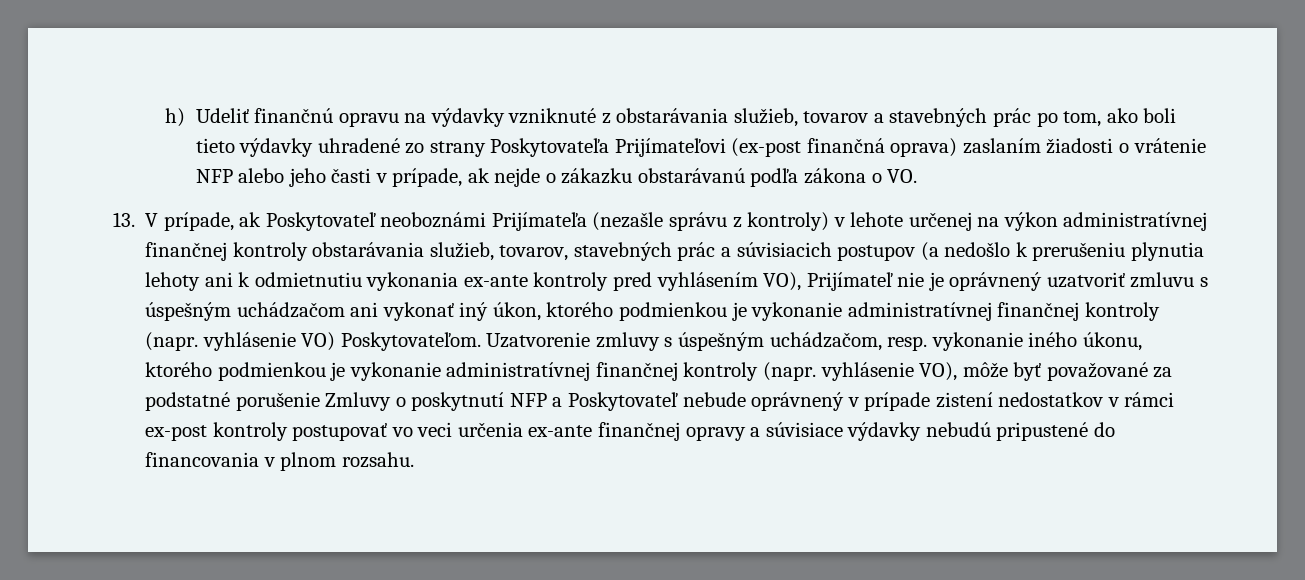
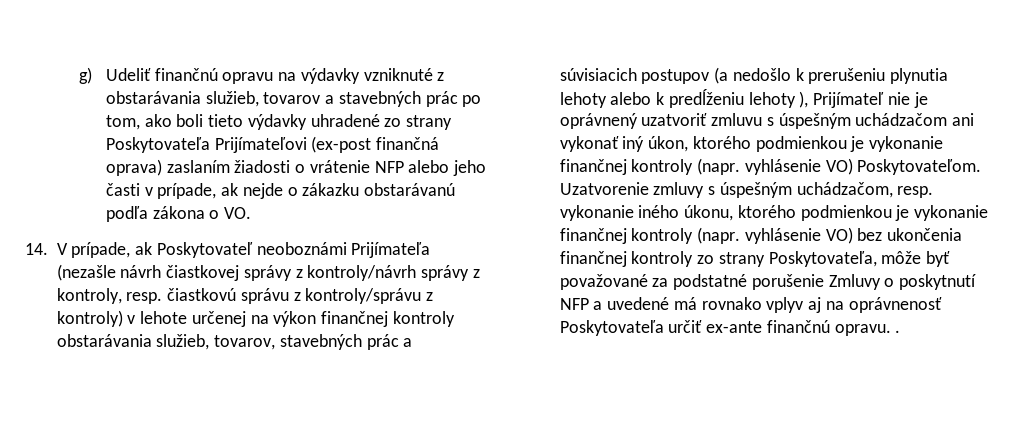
[165,108,186,127] h) -> [78,67,92,84] g)
[113,212,135,227] 13. -> [25,243,48,255] 14.
[668,212,727,231] správu -> [120,265,480,281] [56,288,422,304] návrh čiastkovej správy z kontroly/návrh správy z kontroly, resp. čiastkovú správu z kontroly/správu
[1063,212,1208,231] administratívnej -> (317, 319) none
[204,272,802,291] ani k odmietnutiu vykonania ex-ante kontroly pred vyhlásením VO), -> [610,89,809,108] alebo k predĺženiu lehoty ),
[847,302,992,321] administratívnej -> (944, 144) none
[446,362,958,381] administratívnej finančnej kontroly (napr. vyhlásenie VO), -> [559,227,963,244] [559,251,877,267] finančnej kontroly (napr. vyhlásenie VO) bez ukončenia finančnej kontroly zo strany Poskytovateľa,
[567,392,1175,411] [145,422,1115,441] [145,452,414,471] Poskytovateľ nebude oprávnený v prípade zistení nedostatkov v rámci ex-post kontroly postupovať vo veci určenia ex-ante finančnej opravy a súvisiace výdavky nebudú pripustené do financovania v plnom rozsahu. -> [607,297,942,313] [559,320,901,336] uvedené má rovnako vplyv aj na oprávnenosť Poskytovateľa určiť ex-ante finančnú opravu. .

